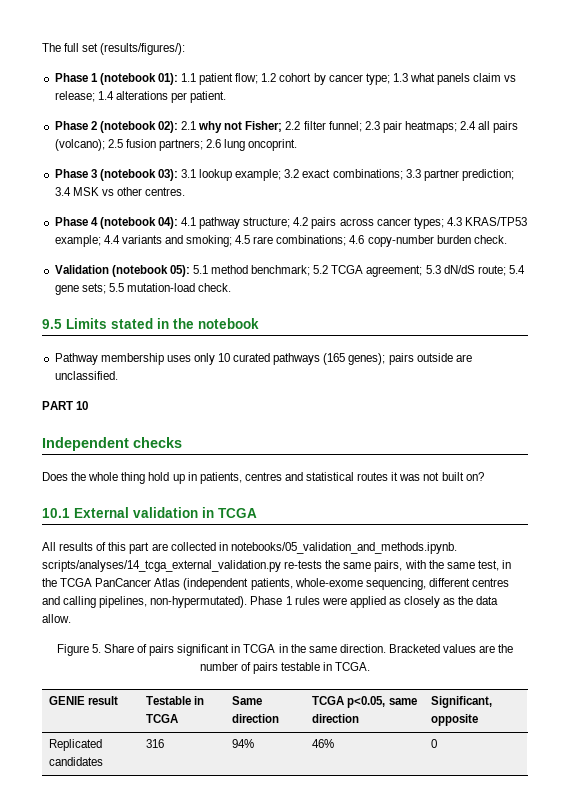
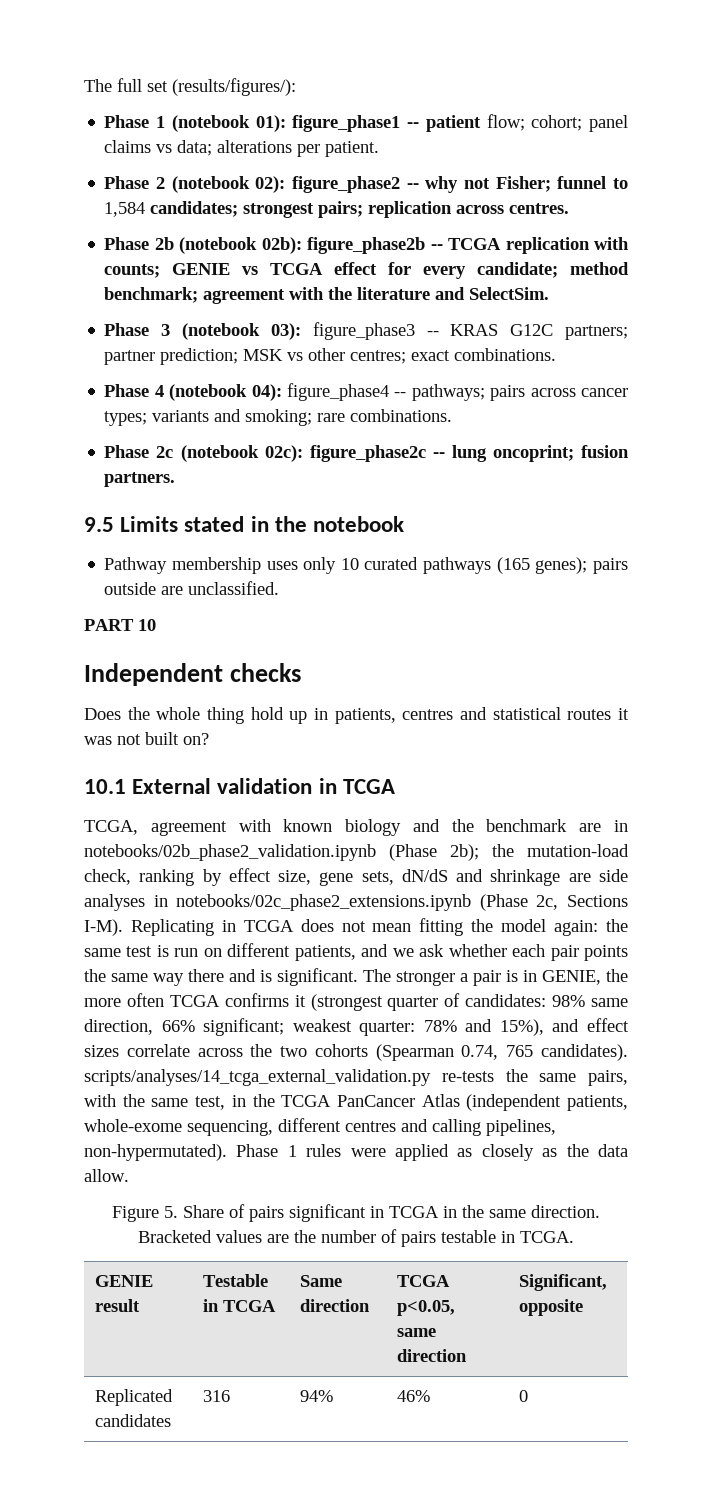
[181,73,517,85] [54,91,114,102] 1.1 patient flow; 1.2 cohort by cancer type; 1.3 what panels claim vs release; 1.4 -> [292,114,628,132] [104,140,213,156] figure_phase1 -- patient flow; cohort; panel claims vs data;
[181,121,197,130] 2.1 -> [292,176,419,193] figure_phase2 --
[285,121,519,133] [54,139,298,151] [54,169,421,181] 2.2 filter funnel; 2.3 pair heatmaps; 2.4 all pairs (volcano); 2.5 fusion partners; 2.6 lung oncoprint. // Phase 3 (notebook 03): 3.1 lookup example; 3.2 exact combinations; 3.3 -> [557,176,628,189] [104,201,570,218] [104,237,629,254] [104,262,629,279] [104,287,550,304] [104,322,628,340] funnel to 1,584 candidates; strongest pairs; replication across centres. // Phase 2b (notebook 02b): figure_phase2b -- TCGA replication with counts; GENIE vs TCGA effect for every candidate; method benchmark; agreement with the literature and SelectSim. // Phase 3 (notebook 03): figure_phase3 -- KRAS G12C partners;
[54,187,71,196] 3.4 -> (239, 356) none
[145,187,186,196] centres. -> [350,348,557,364] centres; exact combinations.
[181,217,528,229] [54,235,507,247] [54,265,525,277] [54,283,232,295] 4.1 pathway structure; 4.2 pairs across cancer types; 4.3 KRAS/TP53 example; 4.4 variants and smoking; 4.5 rare combinations; 4.6 copy-number burden check. // Validation (notebook 05): 5.1 method benchmark; 5.2 TCGA agreement; 5.3 dN/dS route; 5.4 gene sets; 5.5 mutation-load check. -> [286,383,628,401] [104,409,453,426] [104,445,629,462] [104,472,176,487] figure_phase4 -- pathways; pairs across cancer types; variants and smoking; rare combinations. // Phase 2c (notebook 02c): figure_phase2c -- lung oncoprint; fusion partners.
[42,542,457,554] All results of this part are collected in notebooks/05_validation_and_methods.ipynb. -> [84,819,628,836] [84,844,629,861] [84,868,628,886] [84,894,628,911] [84,918,629,936] [84,943,628,961] [84,968,628,986] [84,993,628,1011] [84,1018,629,1036] [84,1044,628,1061] TCGA, agreement with known biology and the benchmark are in notebooks/02b_phase2_validation.ipynb (Phase 2b); the mutation-load check, ranking by effect size, gene sets, dN/dS and shrinkage are side analyses in notebooks/02c_phase2_extensions.ipynb (Phase 2c, Sections I-M). Replicating in TCGA does not mean fitting the model again: the same test is run on different patients, and we ask whether each pair points the same way there and is significant. The stronger a pair is in GENIE, the more often TCGA confirms it (strongest quarter of candidates: 98% same direction, 66% significant; weakest quarter: 78% and 15%), and effect sizes correlate across the two cohorts (Spearman 0.74, 765 candidates).

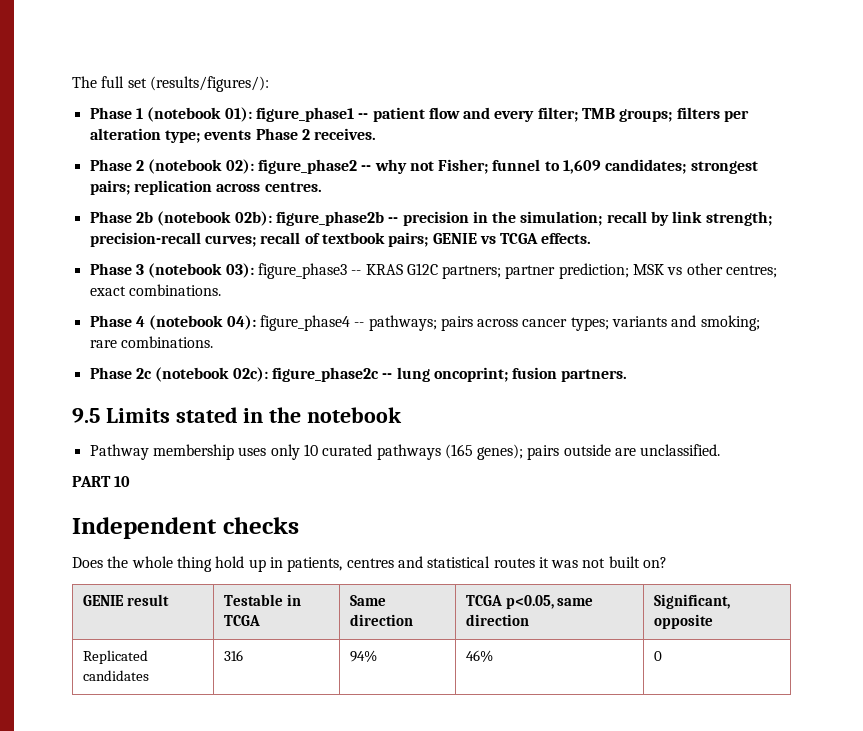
[486,114,628,132] [104,140,380,157] flow; cohort; panel claims vs data; alterations per patient. -> [428,107,750,122] [89,128,377,143] flow and every filter; TMB groups; filters per alteration type; events Phase 2 receives.
[104,202,146,217] 1,584 -> [563,160,602,174] 1,609
[448,237,629,254] [104,262,629,279] [104,287,550,304] TCGA replication with counts; GENIE vs TCGA effect for every candidate; method benchmark; agreement with the literature and SelectSim. -> [402,211,772,226] [89,232,592,247] precision in the simulation; recall by link strength; precision-recall curves; recall of textbook pairs; GENIE vs TCGA effects.
[84,778,395,794] [84,819,628,836] [84,844,629,861] [84,868,628,886] [84,894,628,911] [84,918,629,936] [84,943,628,961] [84,968,628,986] [84,993,628,1011] [84,1018,629,1036] [84,1044,628,1061] [84,1069,628,1086] [84,1094,628,1111] [84,1118,556,1136] [84,1144,628,1161] [84,1169,129,1182] [112,1204,600,1222] [138,1229,574,1247] // 10.1 External validation in TCGA // TCGA, agreement with known biology and the benchmark are in notebooks/02b_phase2_validation.ipynb (Phase 2b); the mutation-load check, ranking by effect size, gene sets, dN/dS and shrinkage are side analyses in notebooks/02c_phase2_extensions.ipynb (Phase 2c, Sections I-M). Replicating in TCGA does not mean fitting the model again: the same test is run on different patients, and we ask whether each pair points the same way there and is significant. The stronger a pair is in GENIE, the more often TCGA confirms it (strongest quarter of candidates: 98% same direction, 66% significant; weakest quarter: 78% and 15%), and effect sizes correlate across the two cohorts (Spearman 0.74, 765 candidates). scripts/analyses/14_tcga_external_validation.py re-tests the same pairs, with the same test, in the TCGA PanCancer Atlas (independent patients, whole-exome sequencing, different centres and calling pipelines, non-hypermutated). Phase 1 rules were applied as closely as the data allow. // Figure 5. Share of pairs significant in TCGA in the same direction. Bracketed values are the number of pairs testable in TCGA. -> (668, 562) none

